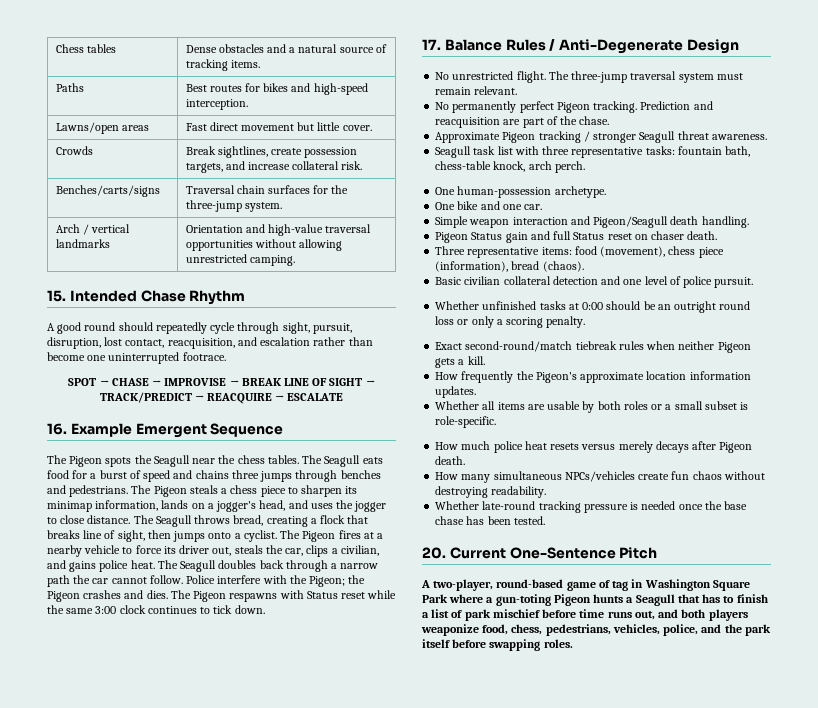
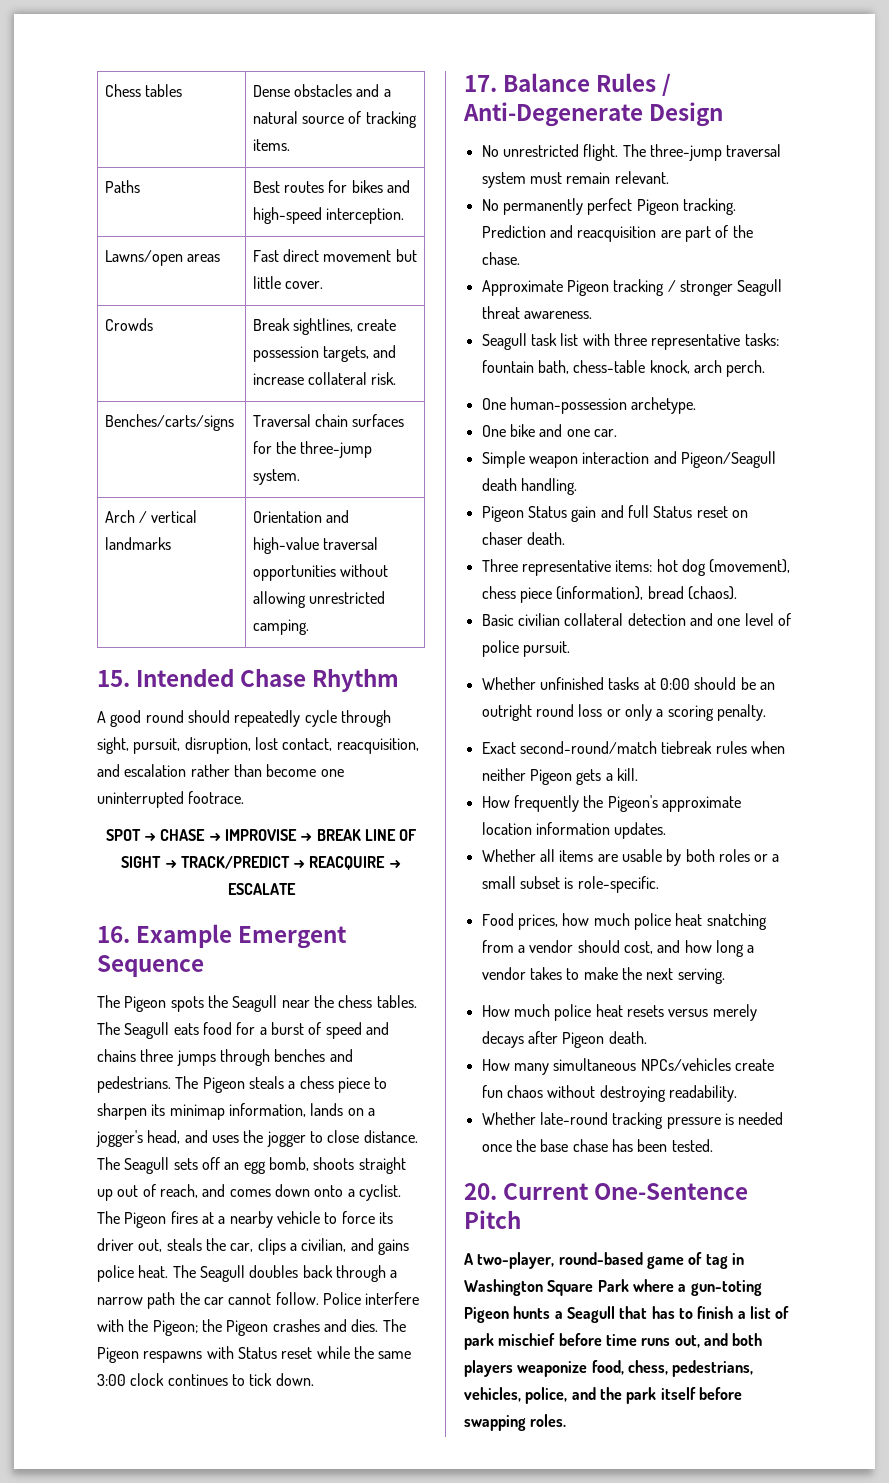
[194,515,369,527] [47,530,206,542] throws bread, creating a flock that breaks line of sight, then jumps -> [173,1157,406,1174] [97,1184,310,1201] sets off an egg bomb, shoots straight up out of reach, and comes down
[574,246,597,255] food -> [656,559,706,576] hot dog
(497, 422) none -> [481,913,767,930] [481,940,755,957] [481,967,725,984] // Food prices, how much police heat snatching from a vendor should cost, and how long a vendor takes to make the next serving.

